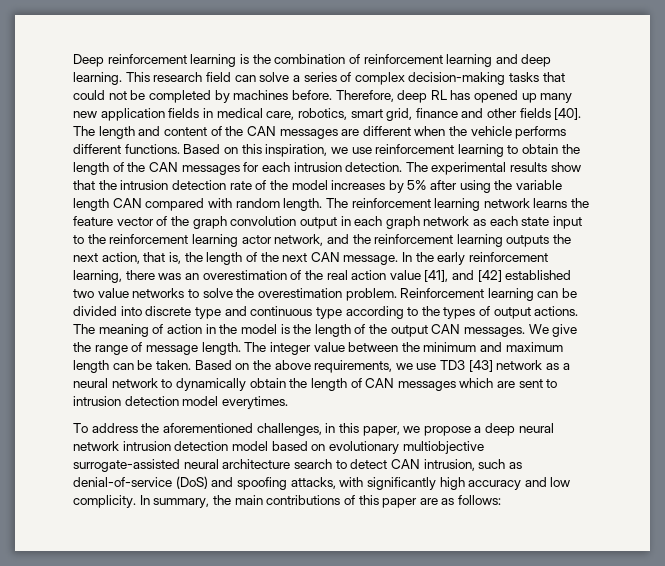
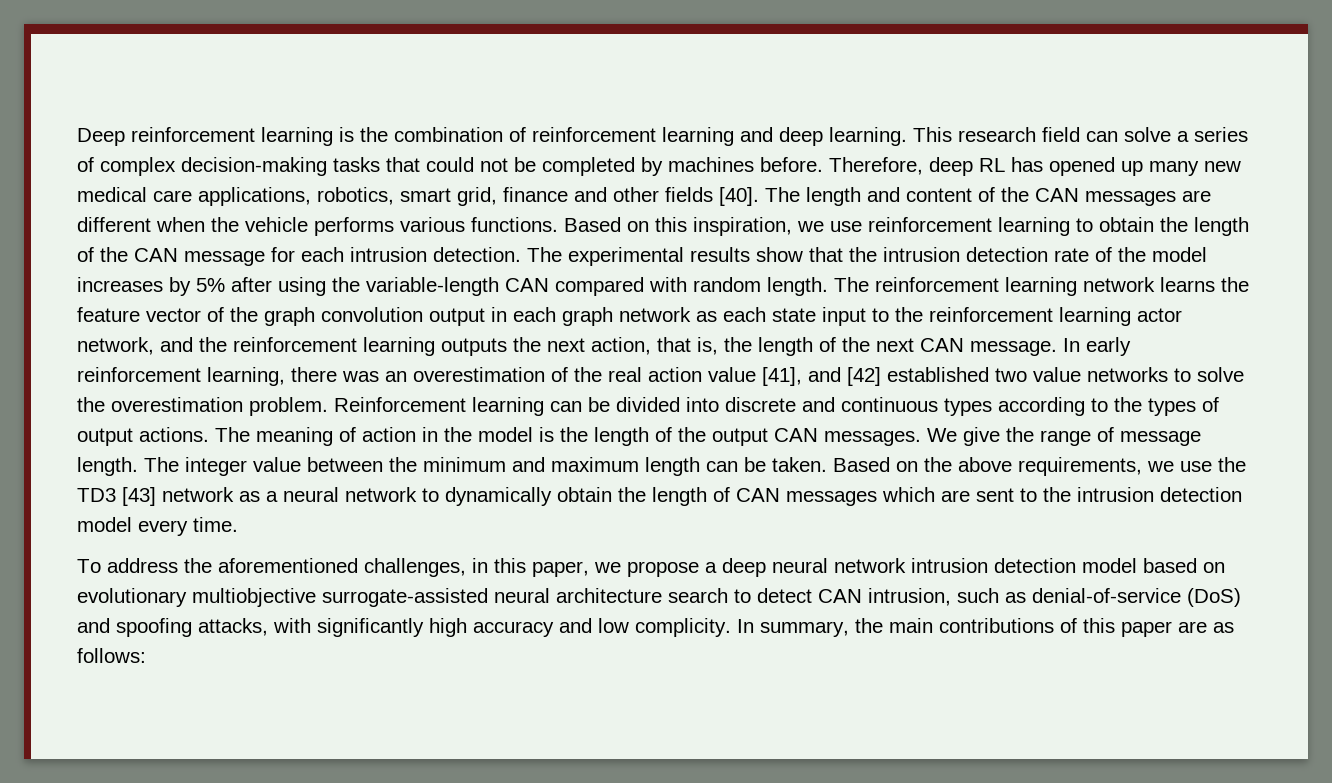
[100,108,295,121] application fields in medical care, -> [77,187,311,206] medical care applications,
[73,144,121,154] different -> [400,217,465,232] various
[181,165,240,175] messages -> [184,251,265,266] message
[516,180,563,190] [73,198,109,211] variable length -> [366,277,499,296] variable-length
[415,252,434,262] the -> (1080, 345) none
[194,307,221,319] type -> (796, 404) none
[315,307,342,319] type -> [944,398,992,416] types
(437, 366) none -> [1218,457,1246,472] the
[73,396,288,409] intrusion detection model everytimes. -> [1043,487,1242,502] [77,517,238,536] the intrusion detection model every time.

